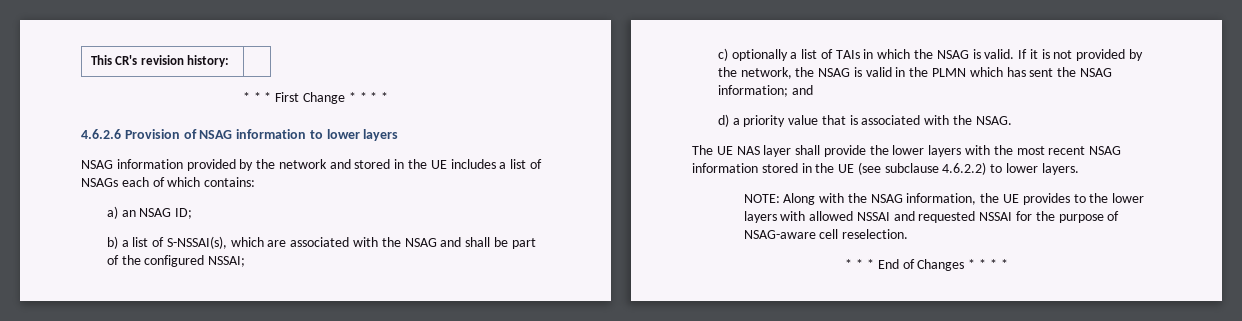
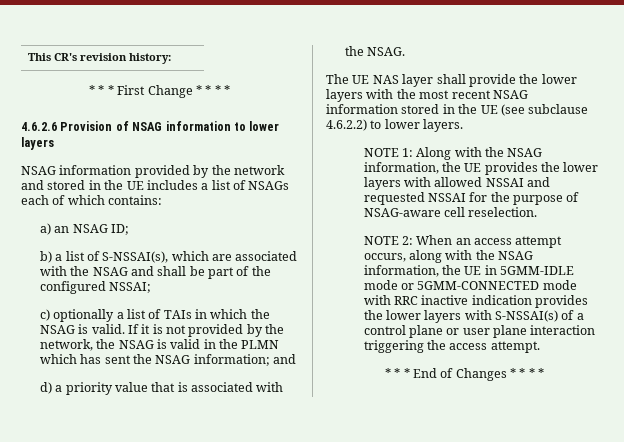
[743,194,780,203] NOTE: -> [363,148,413,157] NOTE 1:
[1073,194,1086,203] to -> (538, 168) none
(909, 234) none -> [363,235,563,248] [363,250,534,263] [363,265,575,277] [363,280,577,290] [363,295,589,308] [363,310,584,323] [363,325,596,338] [363,340,540,353] // NOTE 2: When an access attempt occurs, along with the NSAG information, the UE in 5GMM-IDLE mode or 5GMM-CONNECTED mode with RRC inactive indication provides the lower layers with S-NSSAI(s) of a control plane or user plane interaction triggering the access attempt.

